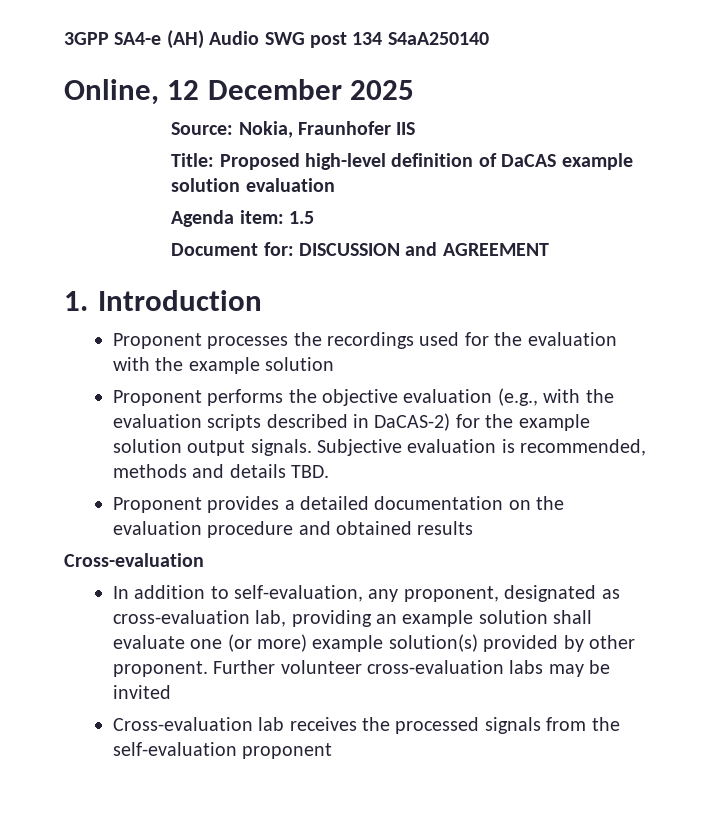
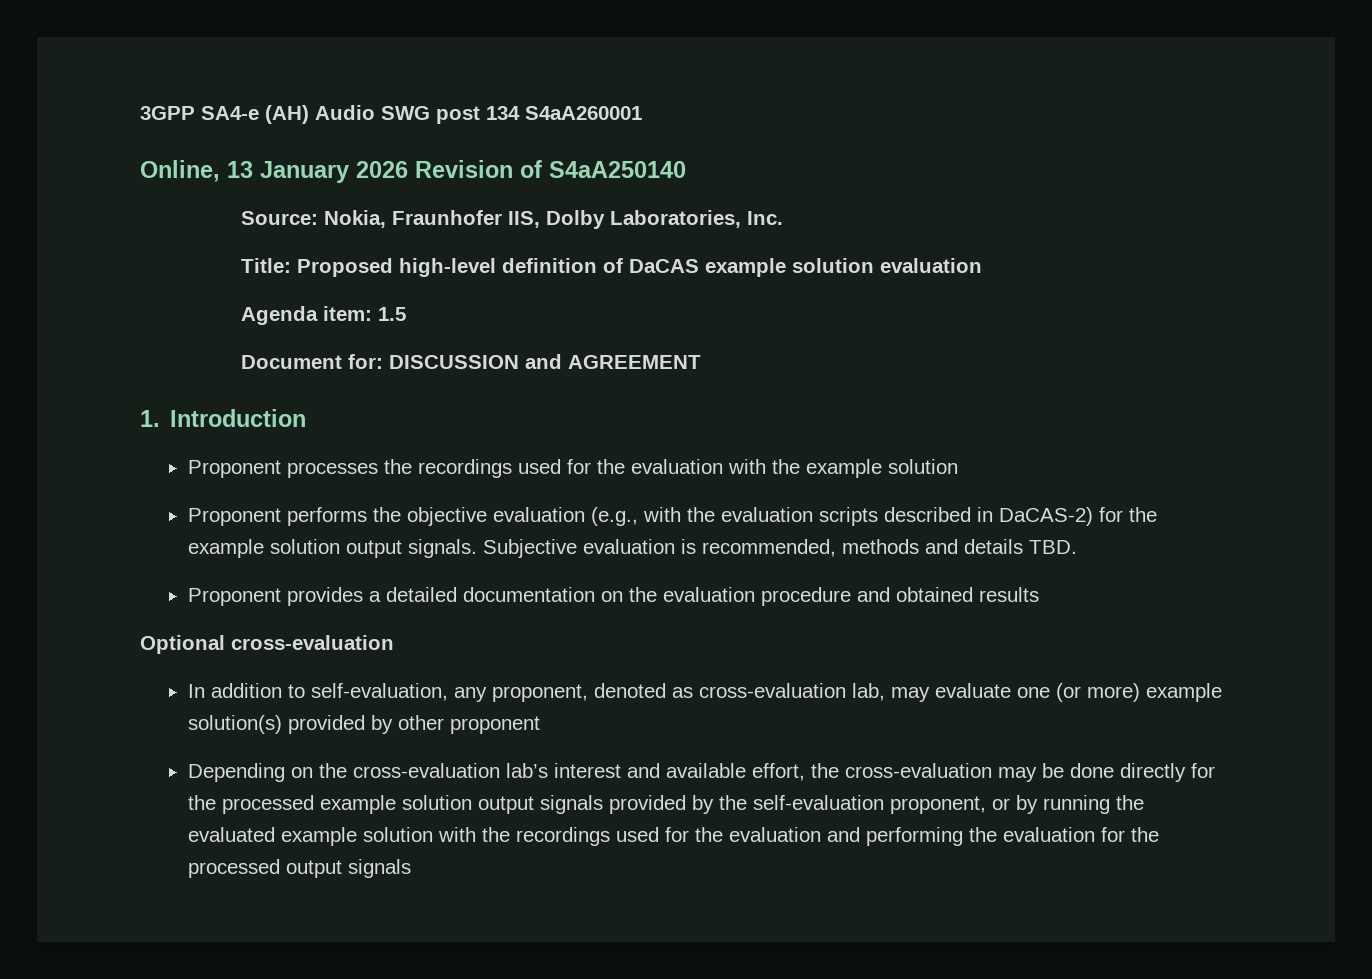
[387,32,489,45] S4aA250140 -> [525,106,642,120] S4aA260001
[167,79,415,100] 12 December 2025 -> [227,160,686,183] 13 January 2026 Revision of S4aA250140
[396,122,416,135] IIS -> [507,210,783,229] IIS, Dolby Laboratories, Inc.
[64,553,204,567] Cross-evaluation -> [140,635,394,654] Optional cross-evaluation
[504,585,597,602] designated -> [593,683,666,698] denoted
[291,610,593,627] providing an example solution shall -> [890,687,930,702] may
[112,660,611,677] [112,685,171,699] [112,717,620,734] [112,742,333,759] proponent. Further volunteer cross-evaluation labs may be invited // Cross-evaluation lab receives the processed signals from the self-evaluation proponent -> [449,716,540,734] [187,763,1215,782] [187,795,1144,814] [187,827,1159,846] [187,859,411,878] proponent // Depending on the cross-evaluation lab’s interest and available effort, the cross-evaluation may be done directly for the processed example solution output signals provided by the self-evaluation proponent, or by running the evaluated example solution with the recordings used for the evaluation and performing the evaluation for the processed output signals

